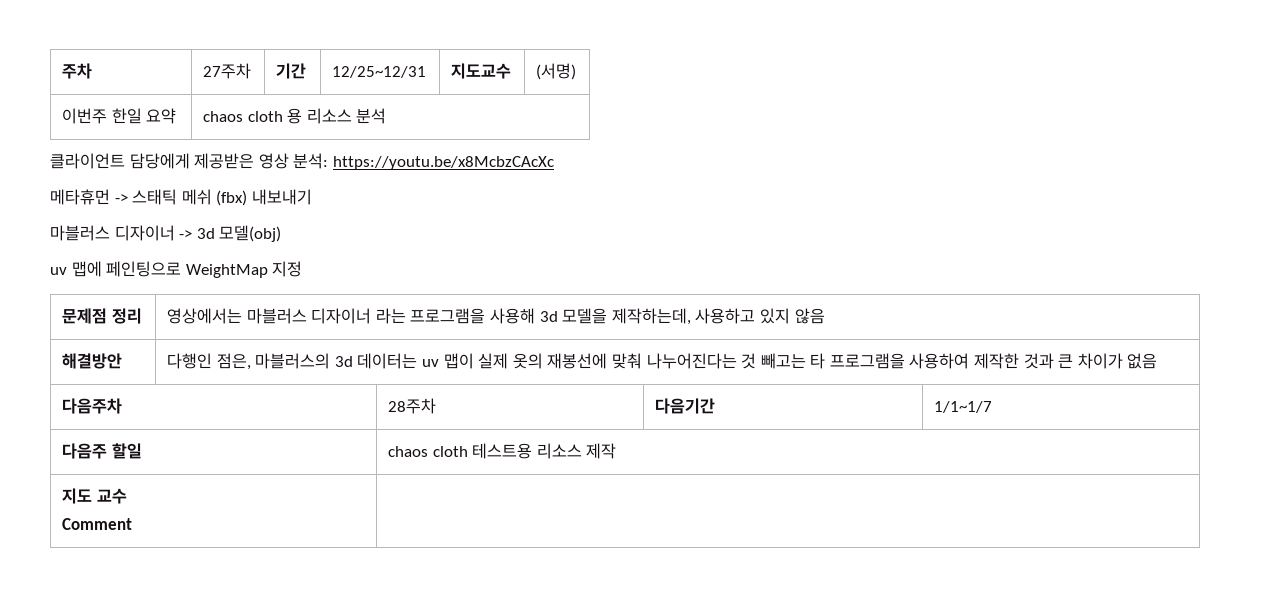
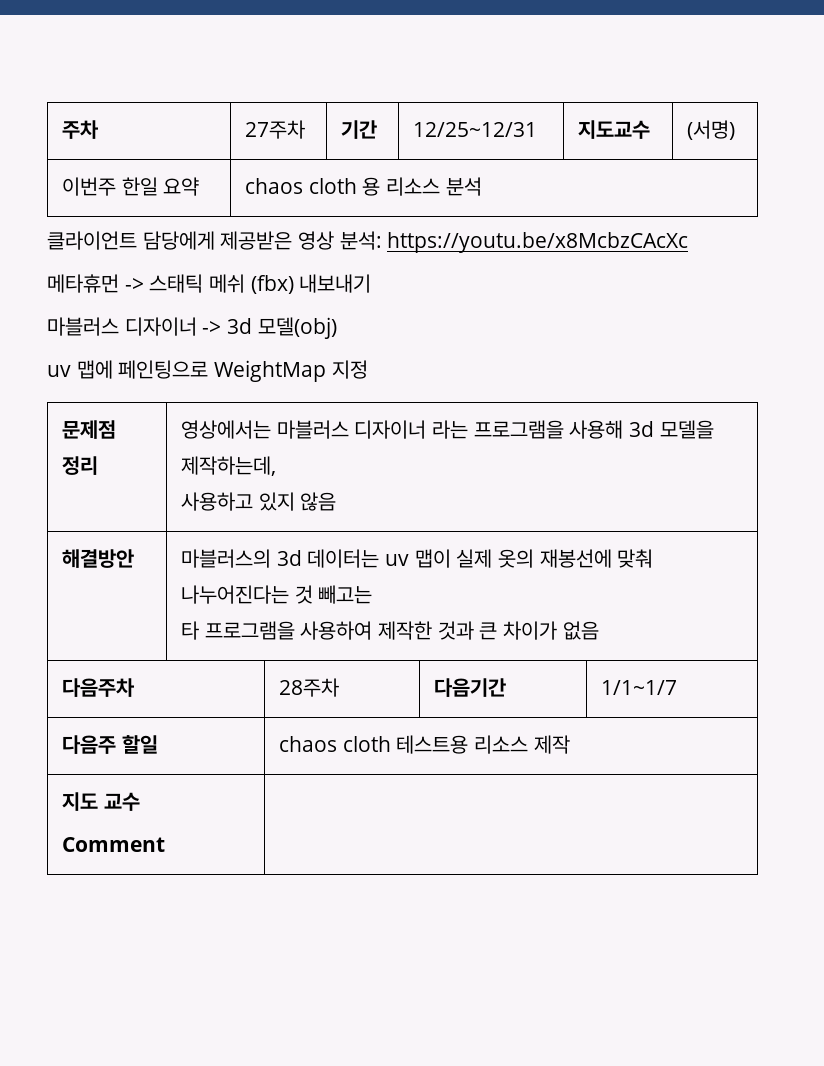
(691, 316) none -> (276, 466) //
[167,353,251,370] 다행인 점은, -> (134, 558) none
(806, 361) none -> (373, 594) //

